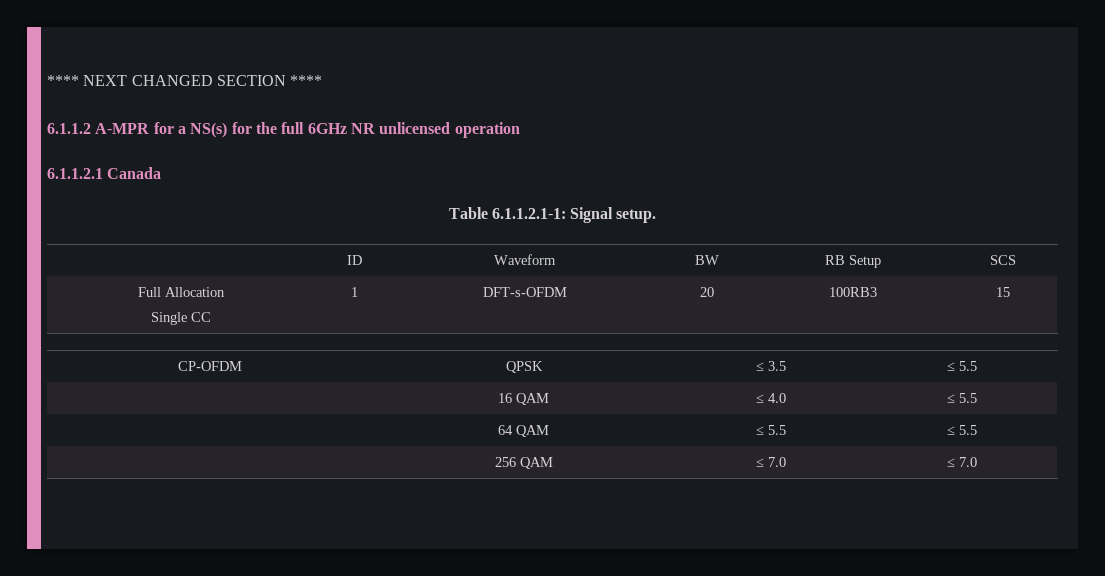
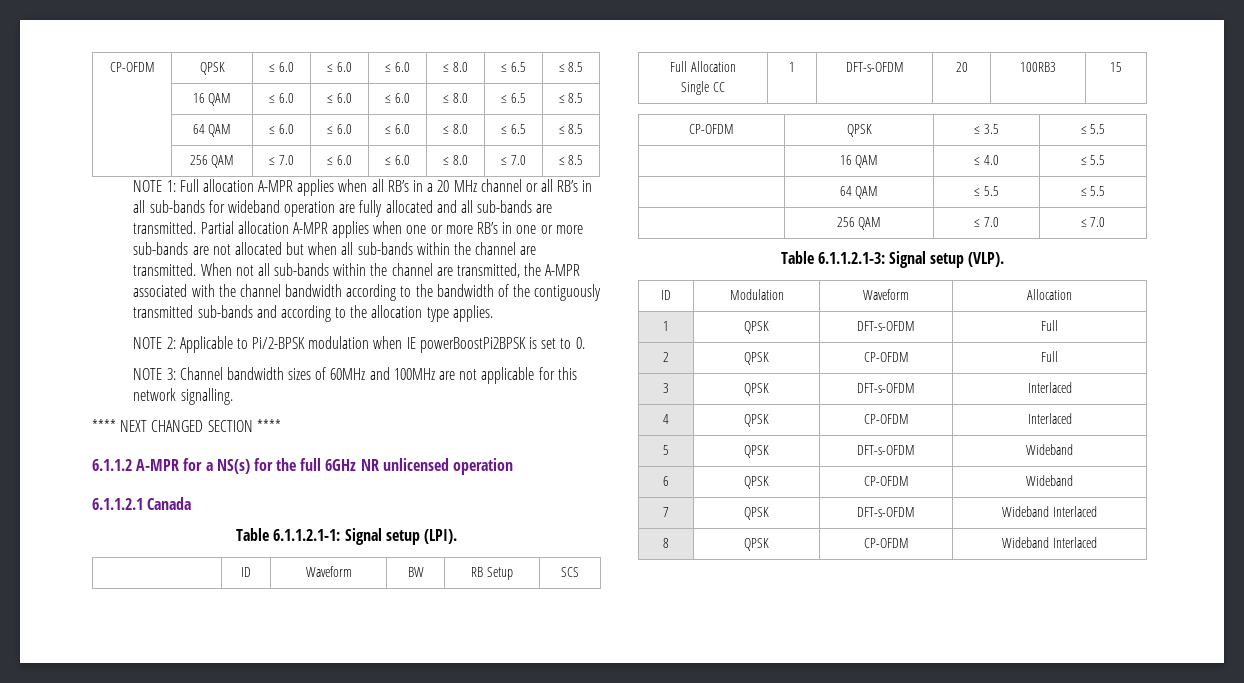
(47, 80) none -> [109,62,155,72] [199,62,225,75] [269,62,294,72] [327,62,352,72] [385,62,410,72] [443,62,468,72] [501,62,526,72] [558,62,584,72] [192,93,232,106] [269,93,294,103] [327,93,352,103] [385,93,410,103] [443,93,468,103] [501,93,526,103] [558,93,584,103] [192,124,232,137] [269,124,294,134] [327,124,352,134] [385,124,410,134] [443,124,468,134] [501,124,526,134] [558,124,584,134] [189,155,235,168] [269,155,294,165] [327,155,352,165] [385,155,410,165] [443,155,468,165] [501,155,526,165] [558,155,584,165] [133,179,593,196] [133,200,553,217] [133,221,583,238] [133,242,537,255] [133,263,581,278] [133,284,602,301] [133,305,493,322] [133,336,585,353] [133,367,577,384] [133,388,233,405] CP-OFDM | QPSK | ≤ 6.0 | ≤ 6.0 | ≤ 6.0 | ≤ 8.0 | ≤ 6.5 | ≤ 8.5 // | 16 QAM | ≤ 6.0 | ≤ 6.0 | ≤ 6.0 | ≤ 8.0 | ≤ 6.5 | ≤ 8.5 // | 64 QAM | ≤ 6.0 | ≤ 6.0 | ≤ 6.0 | ≤ 8.0 | ≤ 6.5 | ≤ 8.5 // | 256 QAM | ≤ 7.0 | ≤ 6.0 | ≤ 6.0 | ≤ 8.0 | ≤ 7.0 | ≤ 8.5 // NOTE 1: Full allocation A-MPR applies when all RB’s in a 20 MHz channel or all RB’s in all sub-bands for wideband operation are fully allocated and all sub-bands are transmitted. Partial allocation A-MPR applies when one or more RB’s in one or more sub-bands are not allocated but when all sub-bands within the channel are transmitted. When not all sub-bands within the channel are transmitted, the A-MPR associated with the channel bandwidth according to the bandwidth of the contiguously transmitted sub-bands and according to the allocation type applies. // NOTE 2: Applicable to Pi/2-BPSK modulation when IE powerBoostPi2BPSK is set to 0. // NOTE 3: Channel bandwidth sizes of 60MHz and 100MHz are not applicable for this network signalling. //
[616,209,657,223] setup. -> [385,529,457,545] setup (LPI).
(977, 462) none -> [780,251,1005,268] [661,290,671,300] [729,289,784,300] [863,289,909,300] [1027,289,1072,300] [663,321,669,331] [744,321,769,334] [857,321,915,331] [1041,320,1058,331] [663,352,669,362] [744,352,769,365] [863,352,909,362] [1041,351,1058,362] [663,383,669,393] [744,383,769,396] [857,383,915,393] [1027,382,1072,393] [663,414,669,424] [744,414,769,427] [863,414,909,424] [1027,413,1072,424] [663,445,669,455] [744,445,769,458] [857,445,915,455] [1026,444,1073,455] [663,476,669,486] [744,476,769,489] [863,476,909,486] [1026,475,1073,486] [663,507,669,517] [744,507,769,520] [857,507,915,517] [1002,506,1097,517] [663,538,669,548] [744,538,769,551] [863,538,909,548] [1002,537,1097,548] // Table 6.1.1.2.1-3: Signal setup (VLP). // ID | Modulation | Waveform | Allocation // 1 | QPSK | DFT-s-OFDM | Full // 2 | QPSK | CP-OFDM | Full // 3 | QPSK | DFT-s-OFDM | Interlaced // 4 | QPSK | CP-OFDM | Interlaced // 5 | QPSK | DFT-s-OFDM | Wideband // 6 | QPSK | CP-OFDM | Wideband // 7 | QPSK | DFT-s-OFDM | Wideband Interlaced // 8 | QPSK | CP-OFDM | Wideband Interlaced

